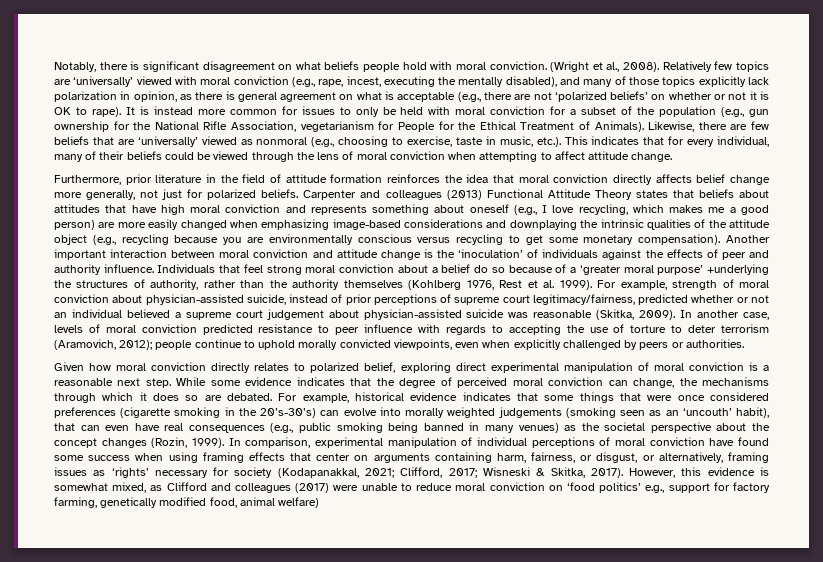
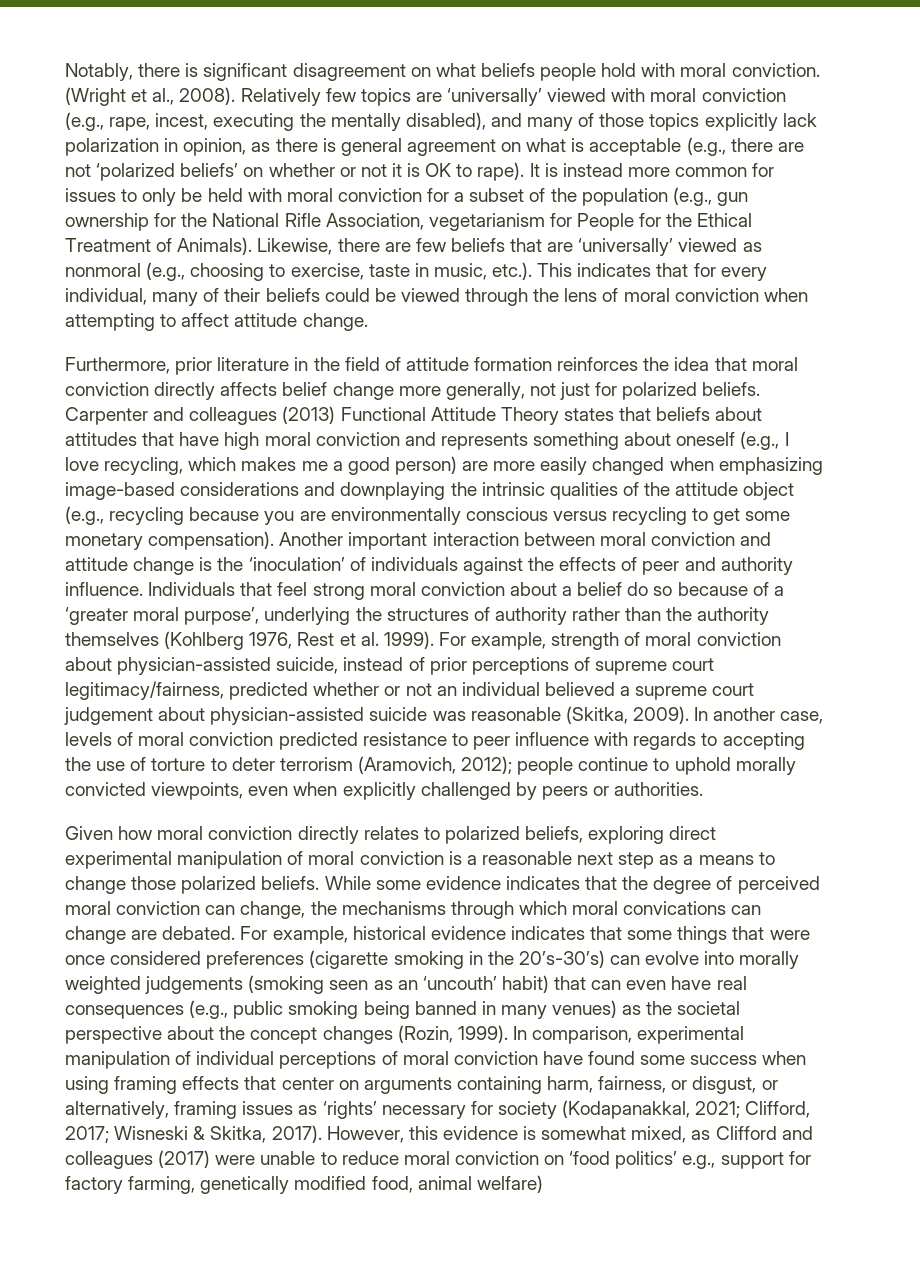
[657,264,769,275] purpose’ +underlying -> [184,607,351,625] purpose’, underlying
[150,279,199,290] authority, -> [494,607,567,625] authority
[364,362,396,373] belief, -> [525,826,584,843] beliefs,
[145,378,171,388] step. -> [618,852,775,869] [65,876,320,894] step as a means to change those polarized beliefs.
[139,392,199,401] it does so -> [572,901,762,915] [65,926,126,944] moral convications can change
[736,407,770,418] habit), -> [501,975,549,993] habit)

